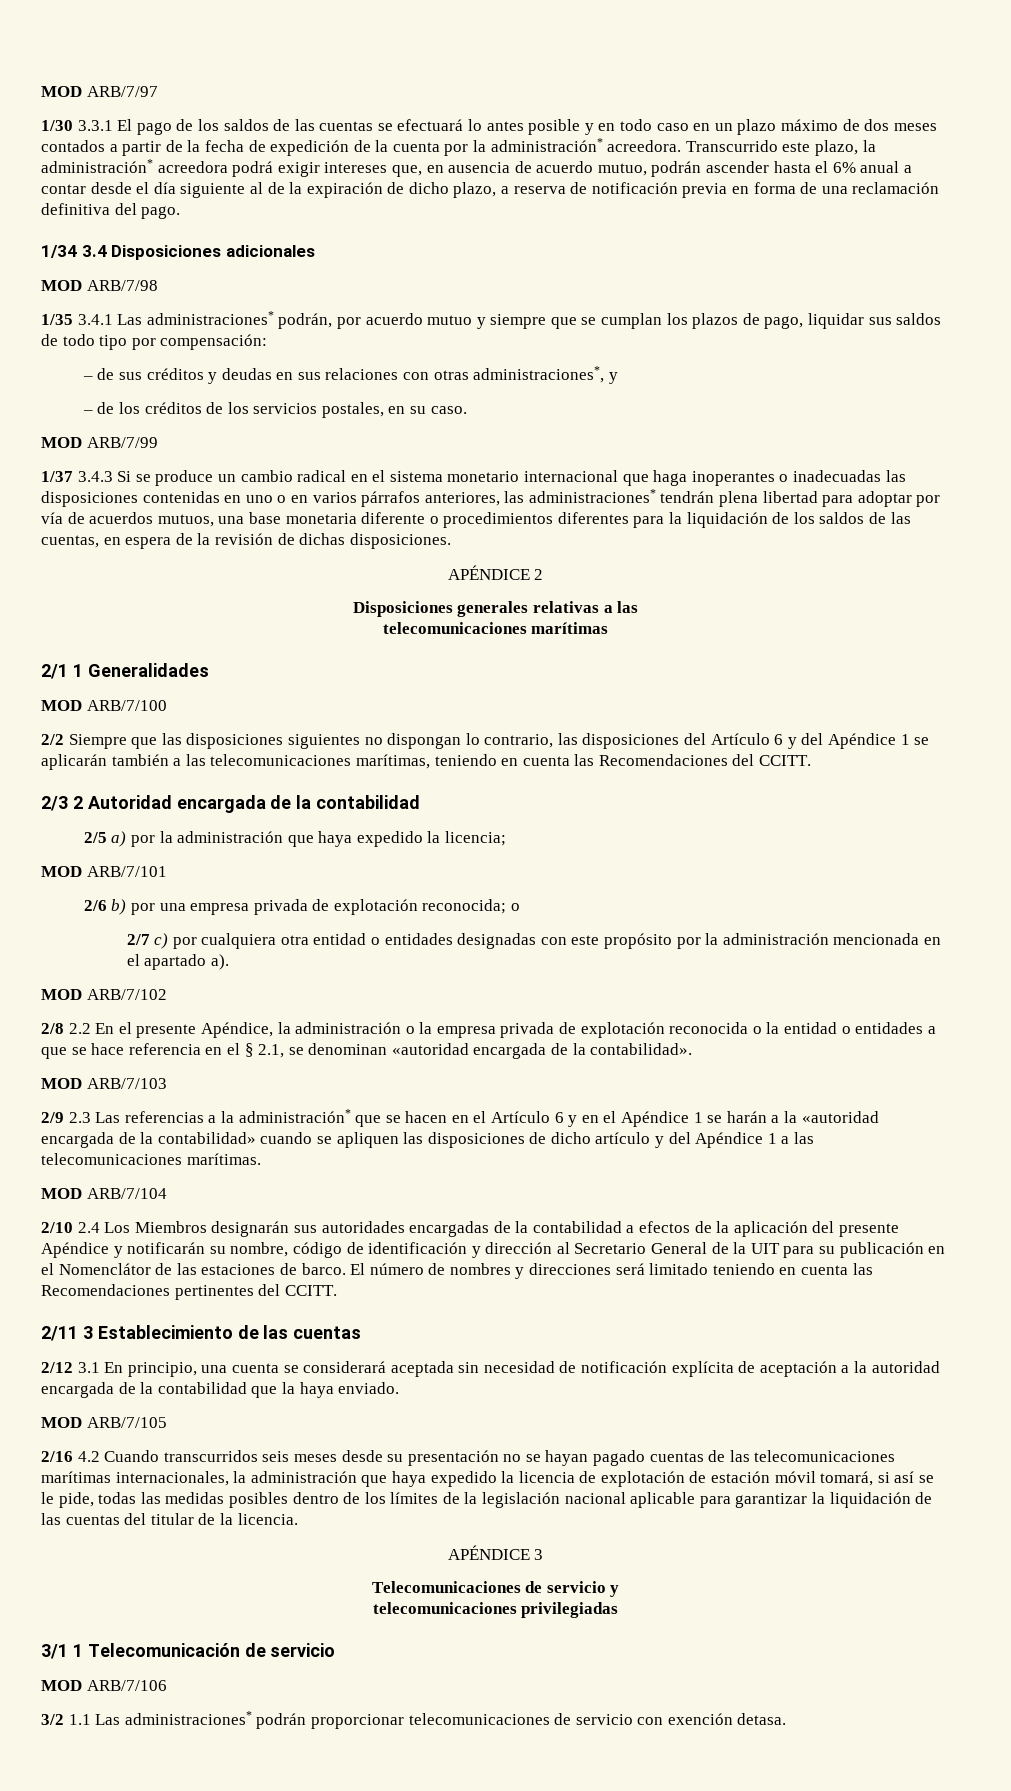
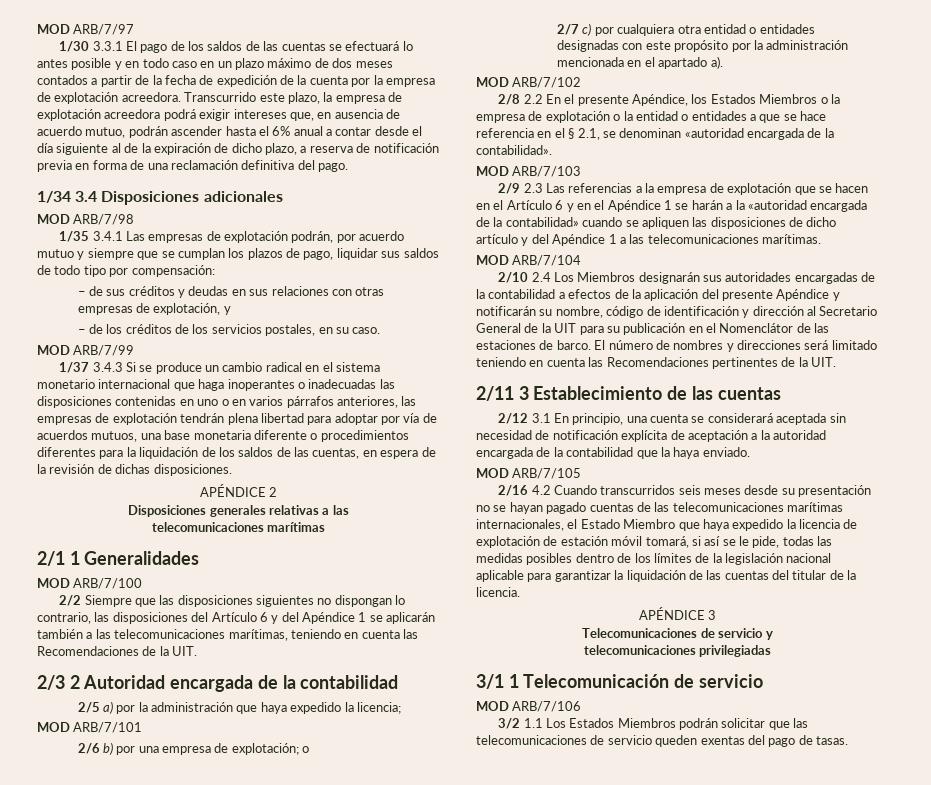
[490,138,603,152] administración* -> [385,78,435,87] [37,92,119,104] empresa de explotación
[41,159,153,173] administración* -> [335,92,402,104] [37,109,101,121] empresa de explotación
[146,311,274,325] administraciones* -> [148,231,289,243] empresas de explotación
[473,366,605,383] administraciones*, -> [77,303,221,315] empresas de explotación,
[528,489,656,503] administraciones* -> [37,413,177,425] empresas de explotación
[732,754,812,766] del CCITT. -> [142,646,198,656] de la UIT.
[253,899,507,915] privada de explotación reconocida; -> [214,743,299,755] de explotación;
[277,1022,402,1034] la administración -> [691,94,818,104] los Estados Miembros
[500,1022,749,1038] privada de explotación reconocida -> [528,111,610,123] de explotación
[238,1109,351,1123] administración* -> [657,183,792,195] empresa de explotación
[258,1284,337,1296] del CCITT. -> [781,357,836,367] de la UIT.
[233,1471,357,1483] la administración -> [567,519,676,529] el Estado Miembro
[95,1711,787,1729] Las administraciones* podrán proporcionar telecomunicaciones de servicio con exención detasa. -> [545,718,809,730] [476,735,848,747] Los Estados Miembros podrán solicitar que las telecomunicaciones de servicio queden exentas del pago de tasas.

